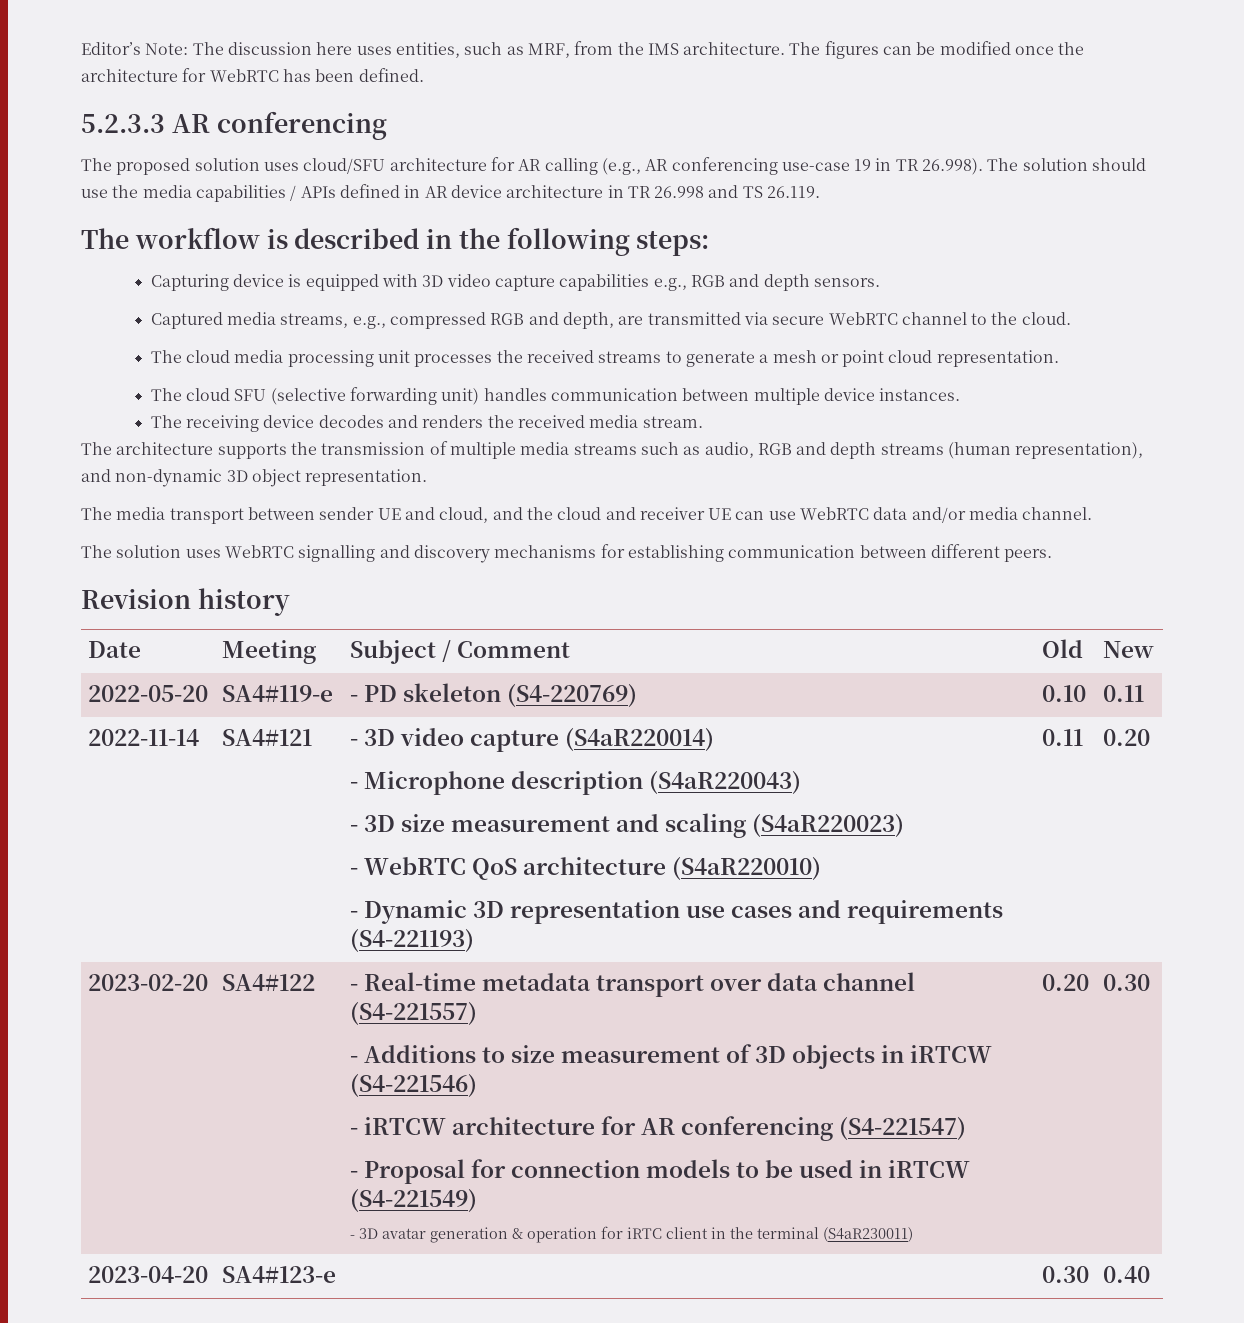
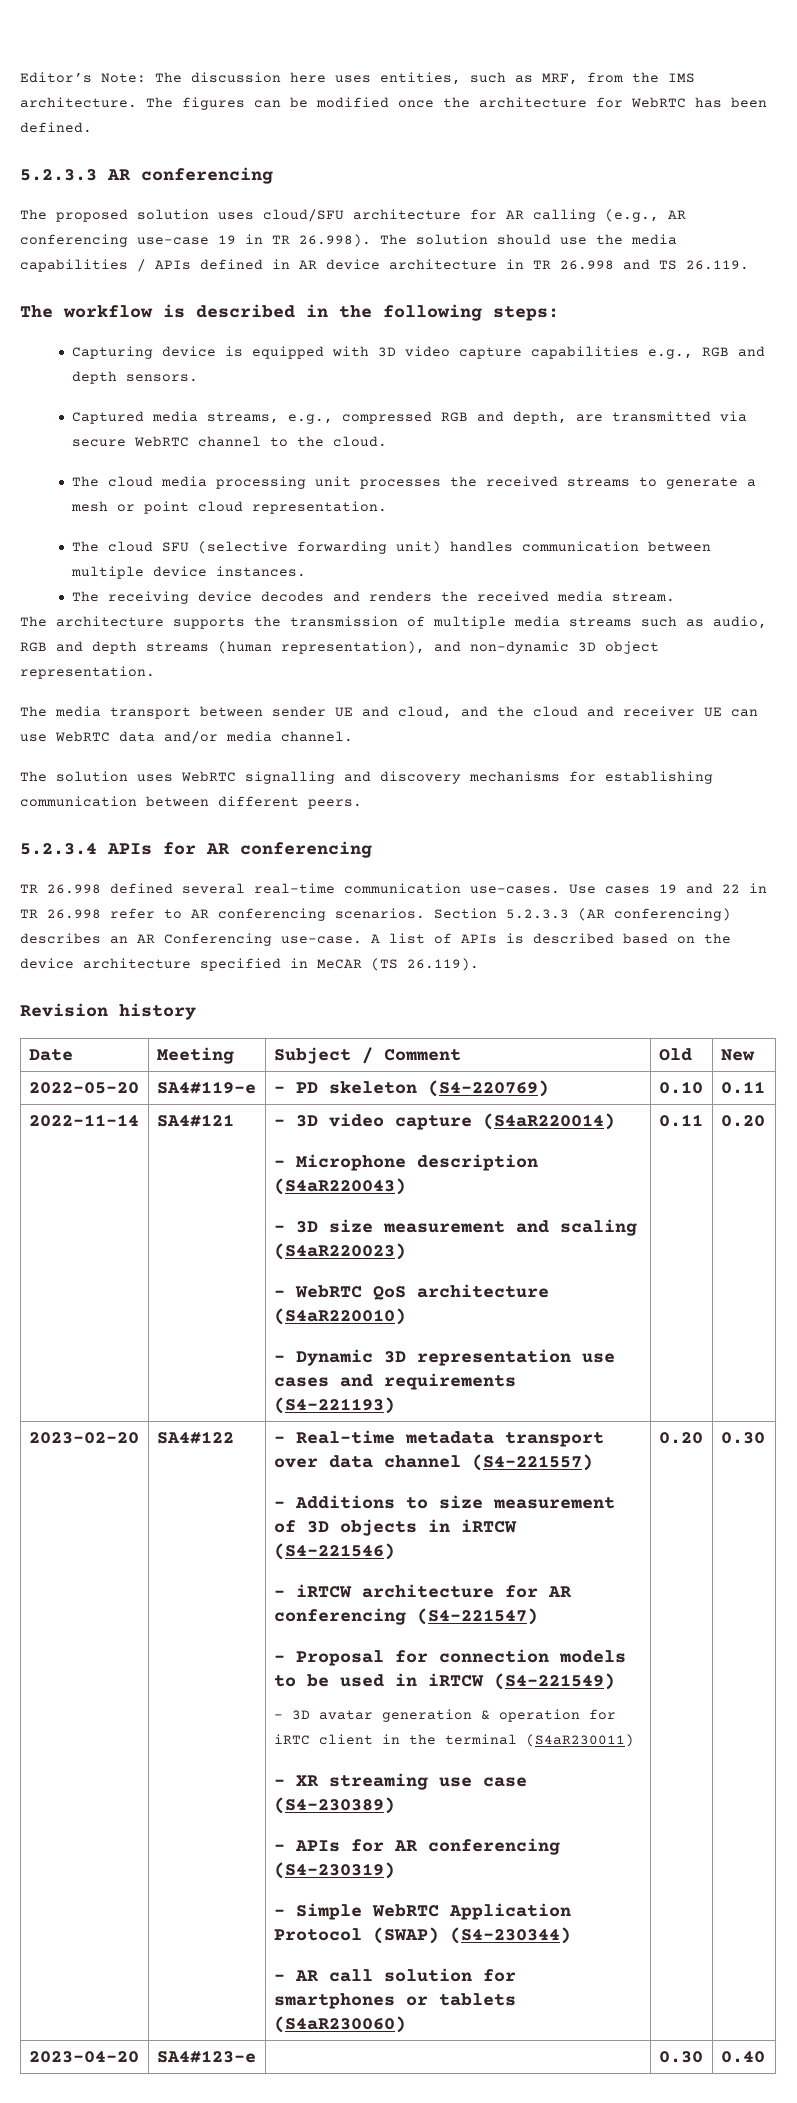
(1053, 555) none -> [20,841,372,858] [20,883,767,894] [20,908,731,921] [20,933,731,946] [20,958,479,971] // 5.2.3.4 APIs for AR conferencing // TR 26.998 defined several real-time communication use-cases. Use cases 19 and 22 in TR 26.998 refer to AR conferencing scenarios. Section 5.2.3.3 (AR conferencing) describes an AR Conferencing use-case. A list of APIs is described based on the device architecture specified in MeCAR (TS 26.119).
(913, 1234) none -> [273,1773,527,1790] [273,1797,395,1814] [273,1838,560,1855] [273,1862,395,1879] [273,1903,571,1920] [273,1927,571,1944] [273,1968,516,1982] [273,1993,516,2009] [273,2016,406,2033] // - XR streaming use case (S4-230389) // - APIs for AR conferencing (S4-230319) // - Simple WebRTC Application Protocol (SWAP) (S4-230344) // - AR call solution for smartphones or tablets (S4aR230060)

